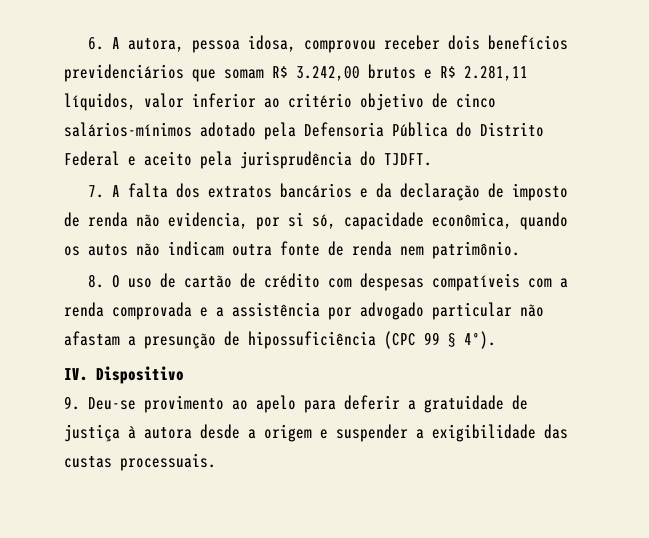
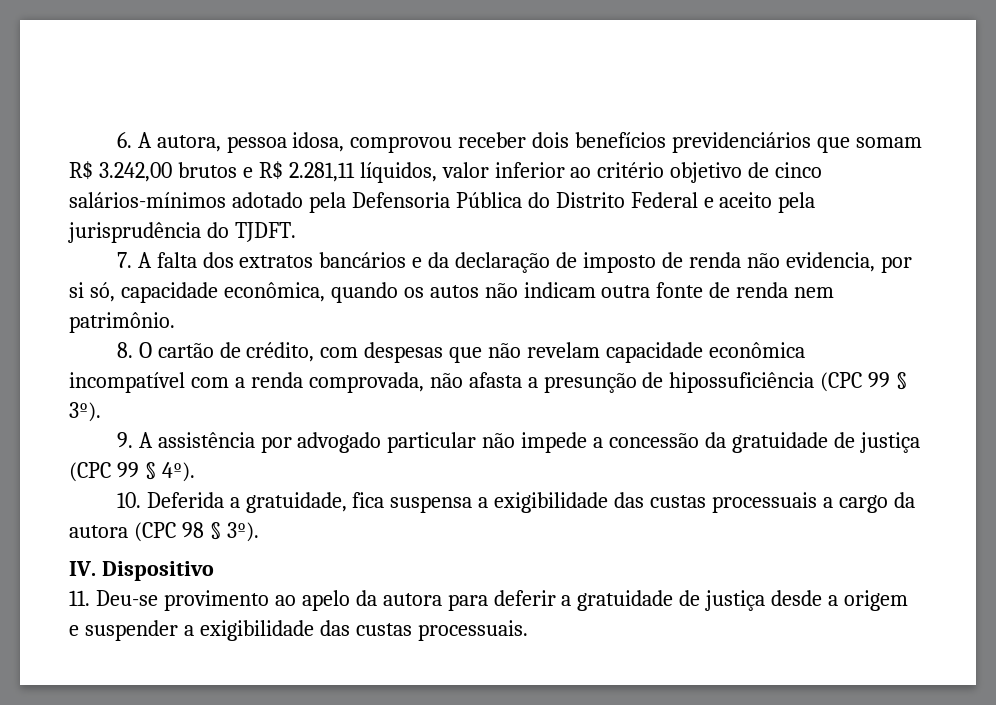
[128,273,177,288] uso de -> (152, 350) none
[264,273,321,288] crédito -> [246,342,315,362] crédito,
[432,273,569,291] [64,302,544,320] [64,331,120,346] compatíveis com a renda comprovada e a assistência por advogado particular não afastam -> [449,342,806,363] [69,372,522,393] que não revelam capacidade econômica incompatível com a renda comprovada, não afasta
[464,331,496,349] 4º). -> [69,402,101,422] [116,432,920,453] [69,462,195,482] [116,492,915,513] [69,522,259,542] 3º). // 9. A assistência por advogado particular não impede a concessão da gratuidade de justiça (CPC 99 § 4º). // 10. Deferida a gratuidade, fica suspensa a exigibilidade das custas processuais a cargo da autora (CPC 98 § 3º).
[64,396,80,410] 9. -> [69,590,90,606] 11.
(296, 404) none -> [355,590,442,606] da autora
[128,426,192,439] à autora -> (766, 600) none

